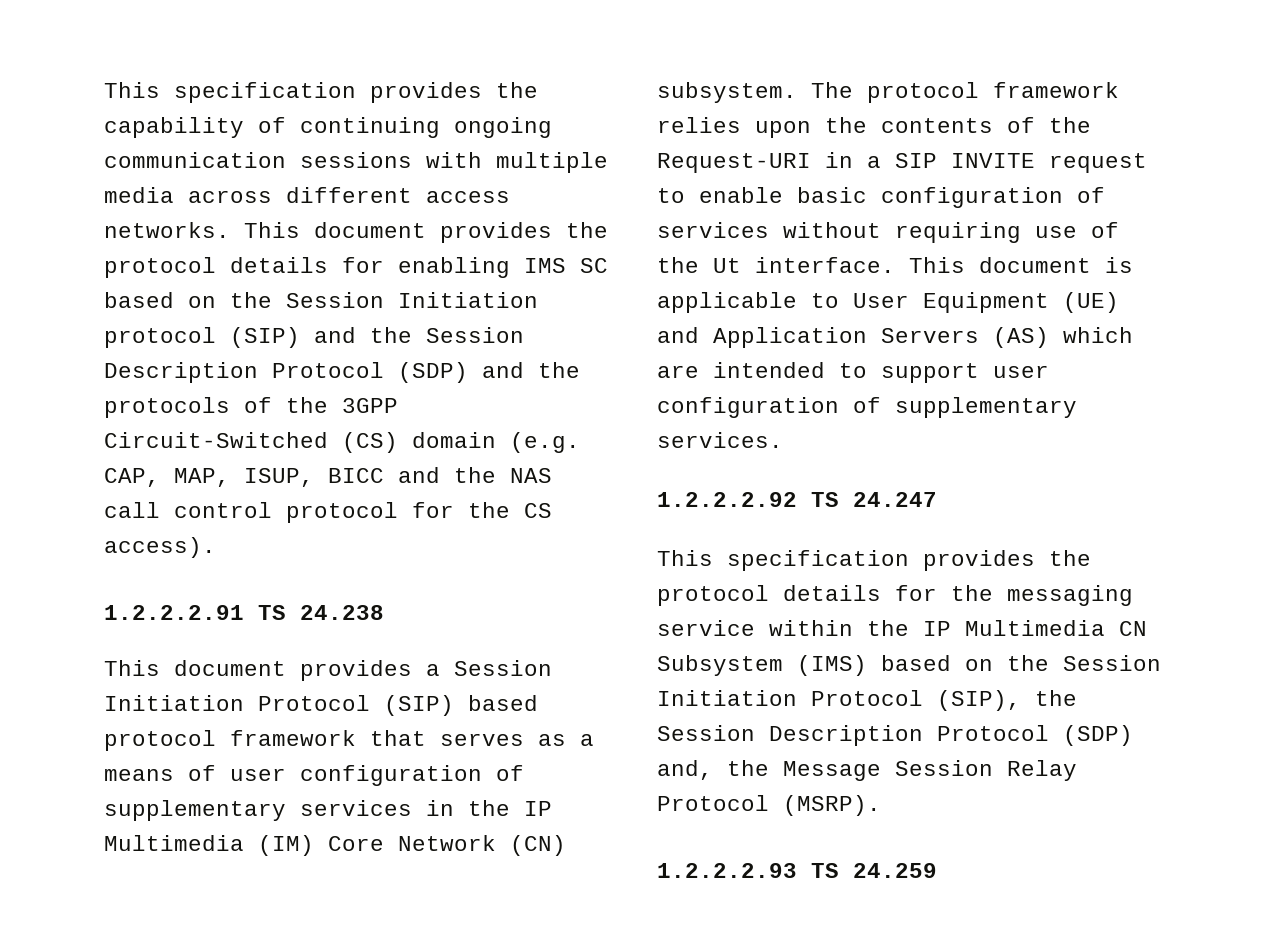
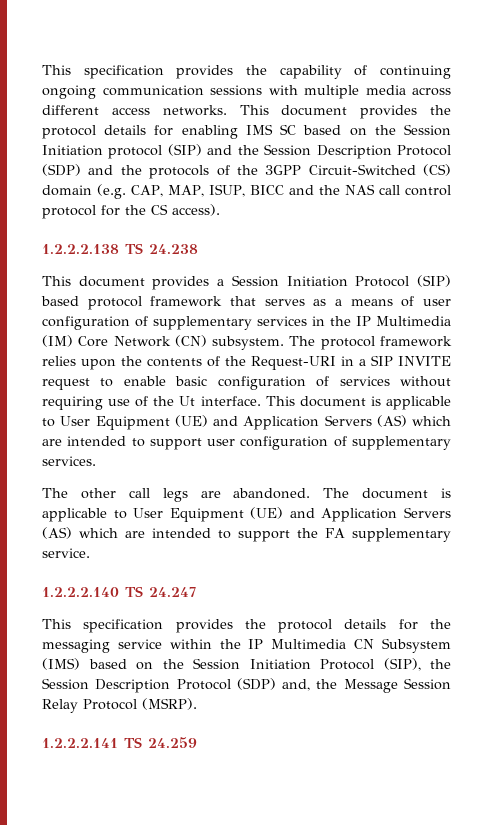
[104,605,244,620] 1.2.2.2.91 -> [42,244,119,254] 1.2.2.2.138
[657,492,797,507] 1.2.2.2.92 -> [42,488,451,502] [42,507,451,522] [42,527,451,542] [42,548,90,558] [42,587,119,597] The other call legs are abandoned. The document is applicable to User Equipment (UE) and Application Servers (AS) which are intended to support the FA supplementary service. // 1.2.2.2.140
[657,863,797,878] 1.2.2.2.93 -> [42,738,118,748] 1.2.2.2.141

